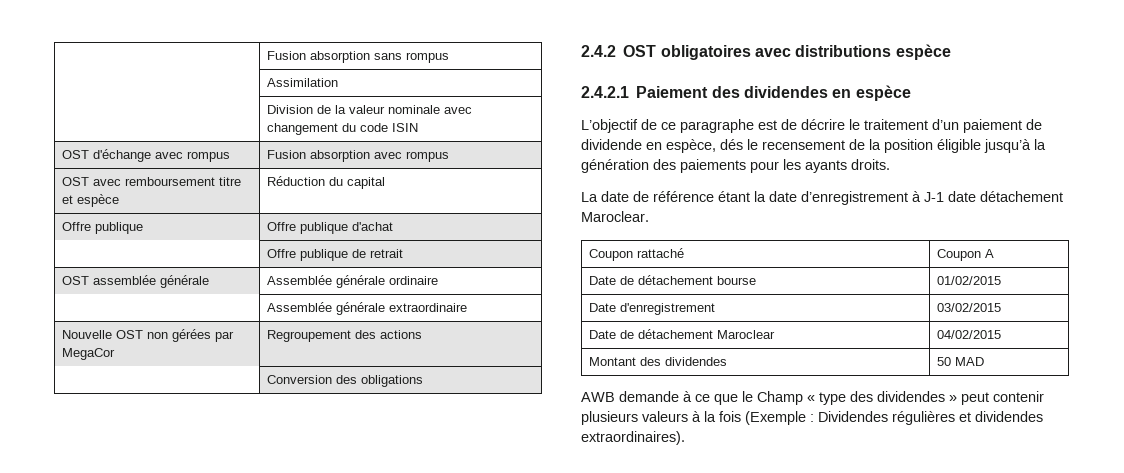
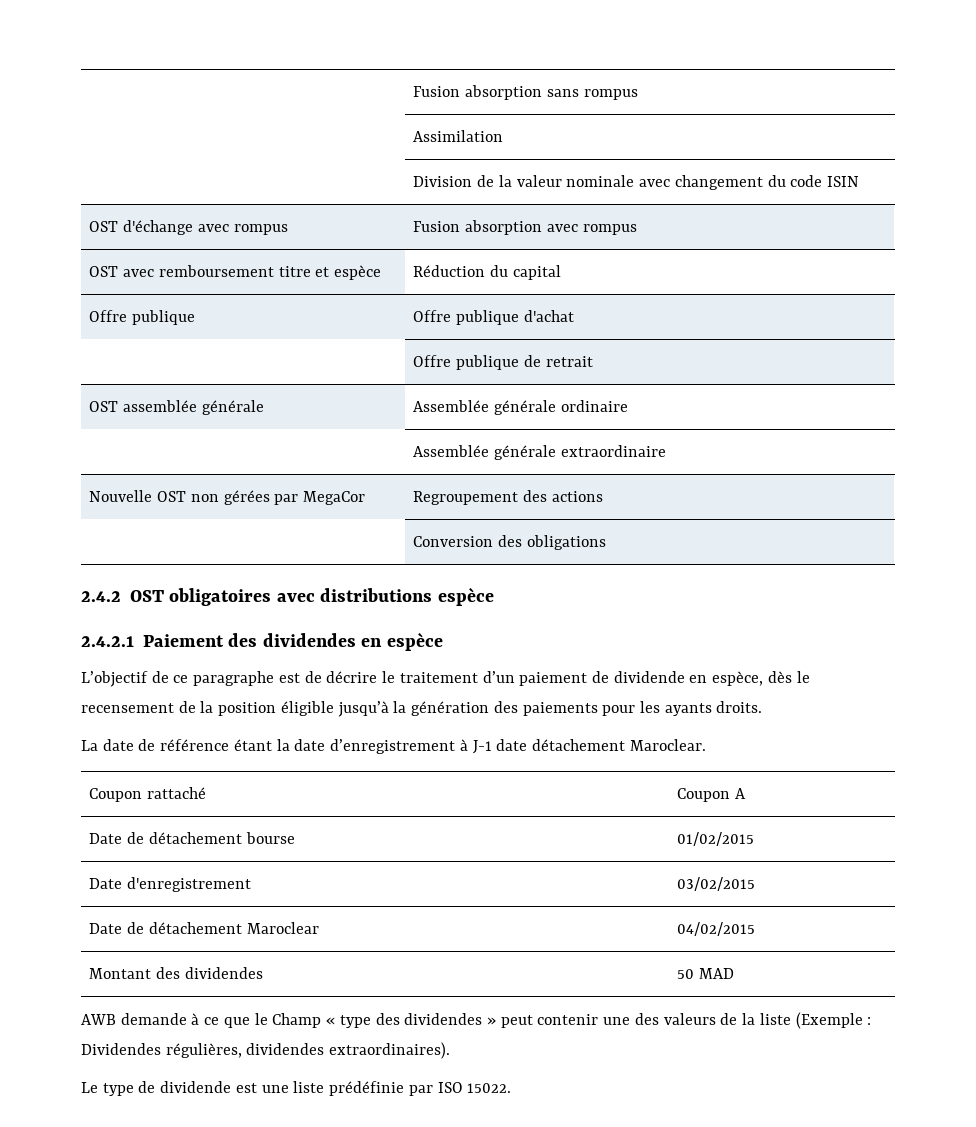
[720,139,743,150] dés -> [767,671,792,683] dès
[581,411,741,425] plusieurs valeurs à la fois -> [603,1013,791,1025] une des valeurs de la liste
[892,411,971,425] régulières et -> [165,1043,242,1058] régulières,
(685, 438) none -> [81,1081,512,1096] // Le type de dividende est une liste prédéfinie par ISO 15022.

